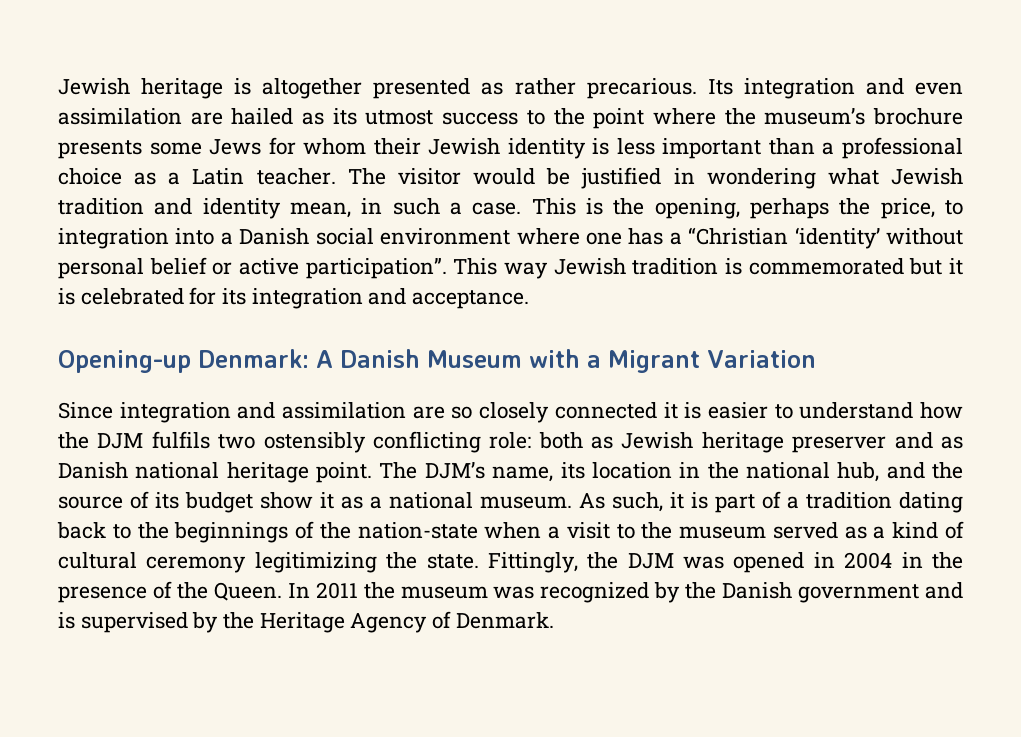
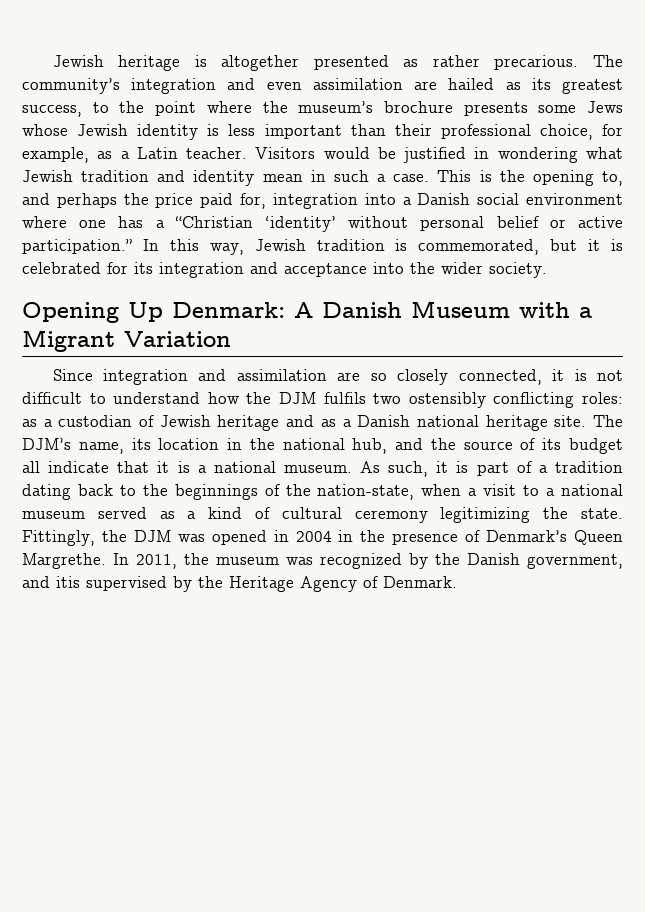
[707,79,733,95] Its -> [593,55,624,67] [22,78,120,94] The community’s
[365,110,519,125] utmost success -> [562,79,623,94] [22,105,82,117] greatest success,
[268,137,421,155] for whom their -> [22,124,68,136] whose
[822,137,964,159] [58,168,122,185] a professional choice -> [394,124,624,140] [22,147,89,163] their professional choice, for example,
[347,168,461,185] The visitor -> [255,147,316,159] Visitors
[289,202,351,218] mean, -> [262,174,303,182] mean
[654,198,964,219] opening, perhaps the price, to -> [532,170,623,186] [22,193,267,209] opening to, and perhaps the price paid for,
[305,258,548,279] participation”. This way -> [22,239,244,255] participation.” In this way,
[748,258,904,275] commemorated -> [418,239,540,255] commemorated,
[412,290,530,309] [58,350,191,373] acceptance. // Opening-up -> [284,262,547,278] [22,302,163,323] acceptance into the wider society. // Opening Up
[554,402,768,419] connected it is easier -> [458,369,623,385] [22,392,82,404] connected, it is not difficult
[489,432,887,453] role: both as Jewish heritage preserver -> [582,392,624,404] [22,415,280,431] roles: as a custodian of Jewish heritage
(963, 442) none -> [342,419,352,427] a
[316,462,373,483] point. -> [554,415,587,427] site.
[260,492,363,509] show it as -> [22,461,190,473] all indicate that it is
[357,522,478,539] nation-state -> [317,484,415,500] nation-state,
[641,522,673,539] the -> [546,484,623,496] a national
[176,582,358,601] the Queen. In 2011 -> [486,530,624,545] [22,553,177,569] Denmark’s Queen Margrethe. In 2011,
[798,582,964,603] [58,612,75,629] government and is -> [527,554,623,569] [22,576,80,588] government, and itis

